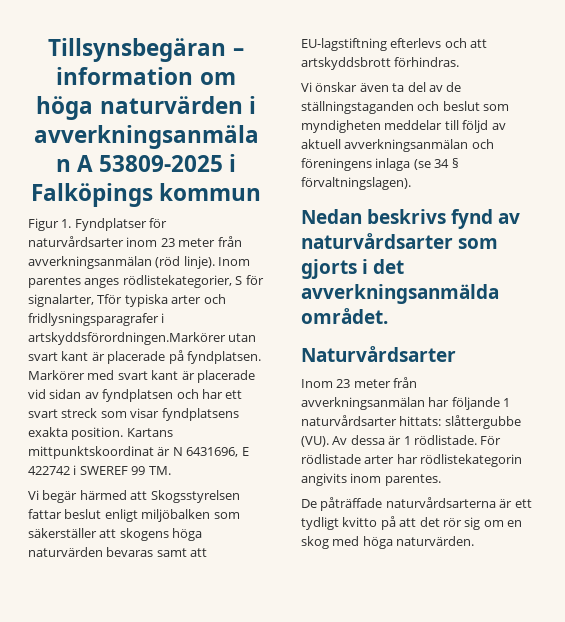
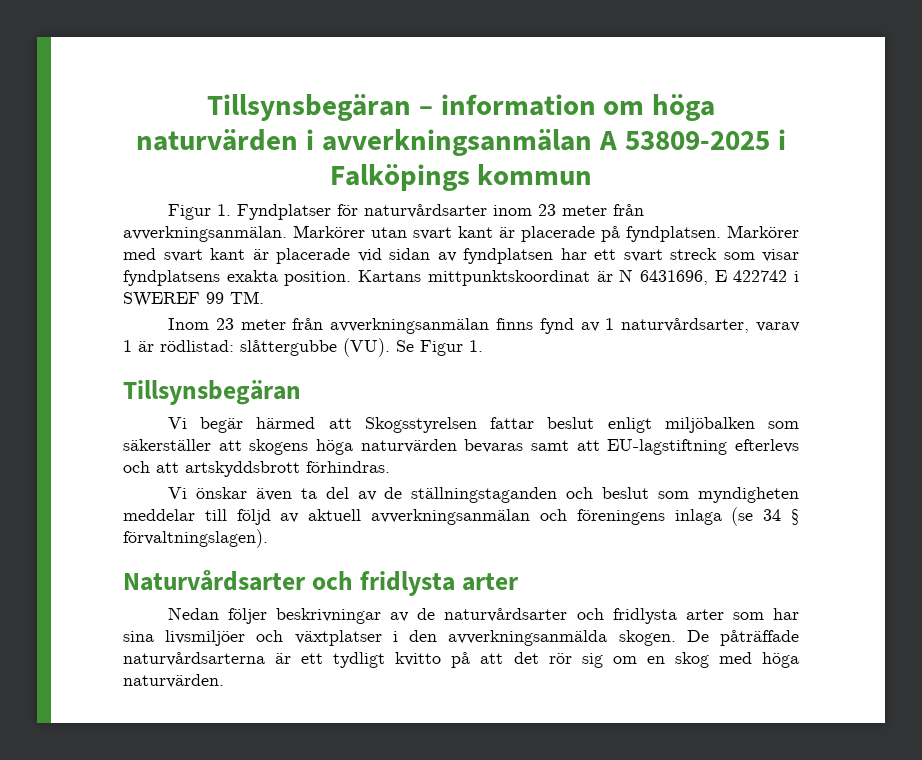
[28,256,251,269] [28,275,264,288] [28,294,226,307] [28,313,165,326] [28,332,226,345] avverkningsanmälan (röd linje). Inom parentes anges rödlistekategorier, S för signalarter, Tför typiska arter och fridlysningsparagrafer i artskyddsförordningen.Markörer -> [123,225,365,242] avverkningsanmälan. Markörer
[176,389,199,399] och -> (553, 256) none
(171, 470) none -> [167,318,800,334] [123,338,483,357] [123,380,301,405] // Inom 23 meter från avverkningsanmälan finns fynd av 1 naturvårdsarter, varav 1 är rödlistad: slåttergubbe (VU). Se Figur 1. // Tillsynsbegäran
[301,209,521,229] [301,233,499,249] [301,259,405,279] [301,284,499,304] [301,308,388,324] [301,346,456,362] [301,377,418,388] [301,397,511,410] [301,415,521,429] [301,435,502,447] [301,454,523,467] [301,473,441,486] Nedan beskrivs fynd av naturvårdsarter som gjorts i det avverkningsanmälda området. // Naturvårdsarter // Inom 23 meter från avverkningsanmälan har följande 1 naturvårdsarter hittats: slåttergubbe (VU). Av dessa är 1 rödlistade. För rödlistade arter har rödlistekategorin angivits inom parentes. // -> [123,570,519,596] [167,607,799,624] [123,630,676,646] Naturvårdsarter och fridlysta arter // Nedan följer beskrivningar av de naturvårdsarter och fridlysta arter som har sina livsmiljöer och växtplatser i den avverkningsanmälda skogen.

